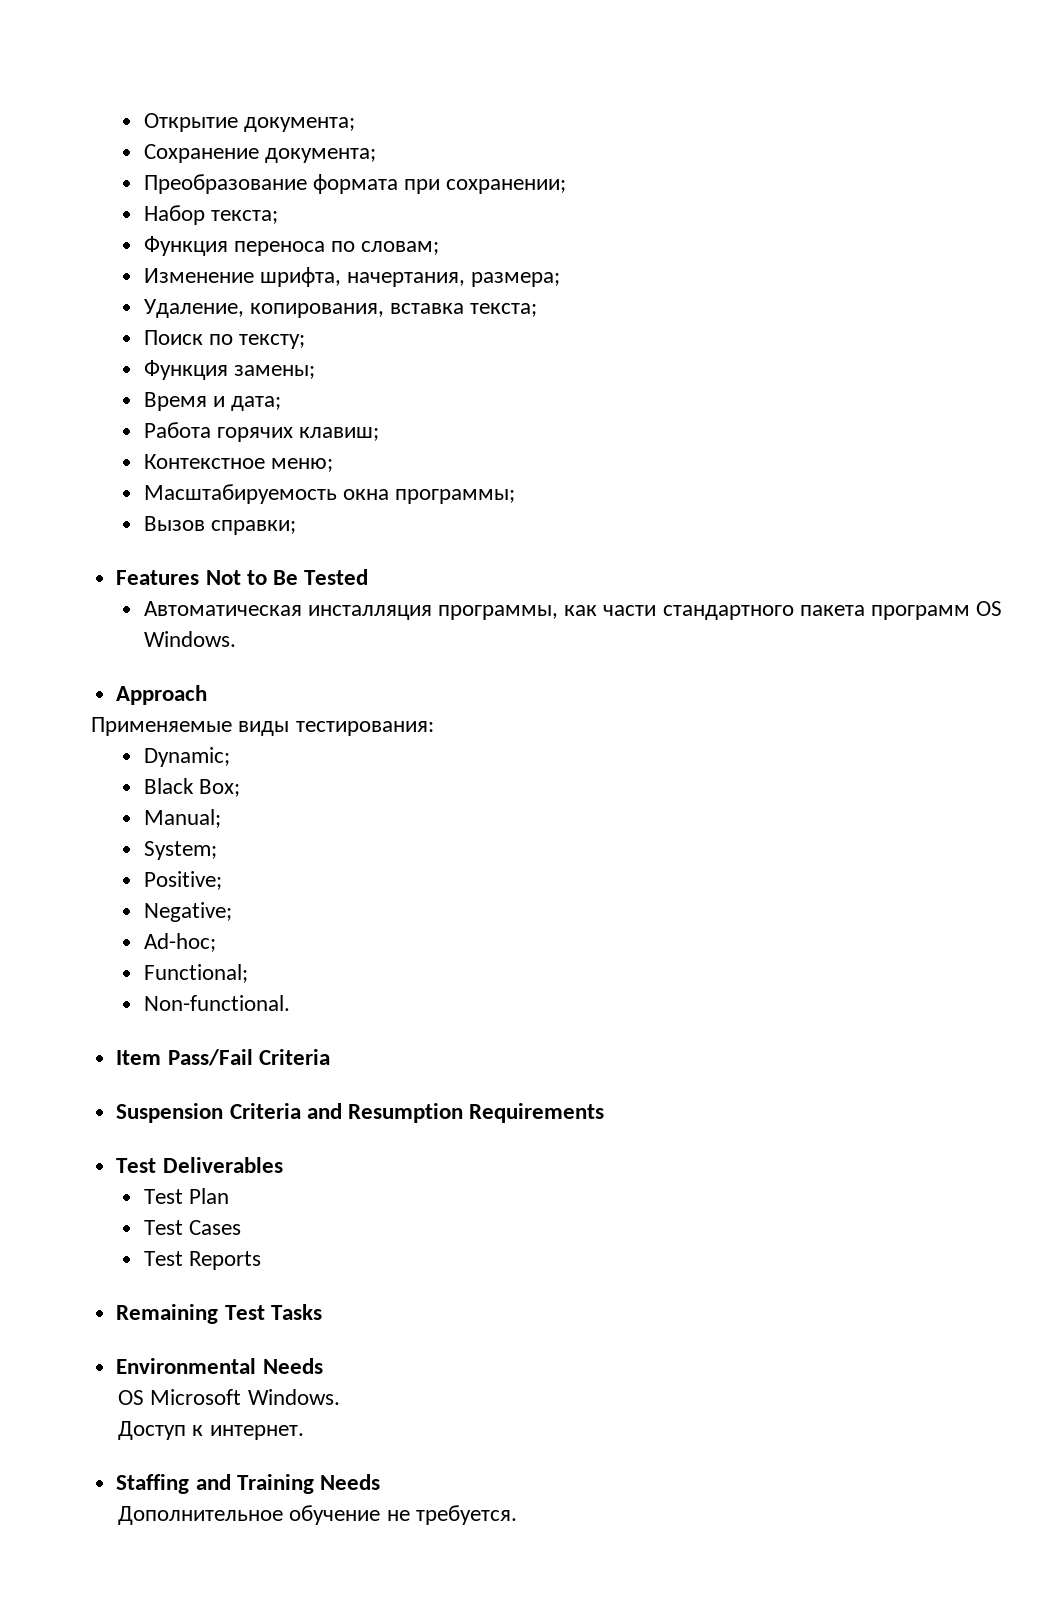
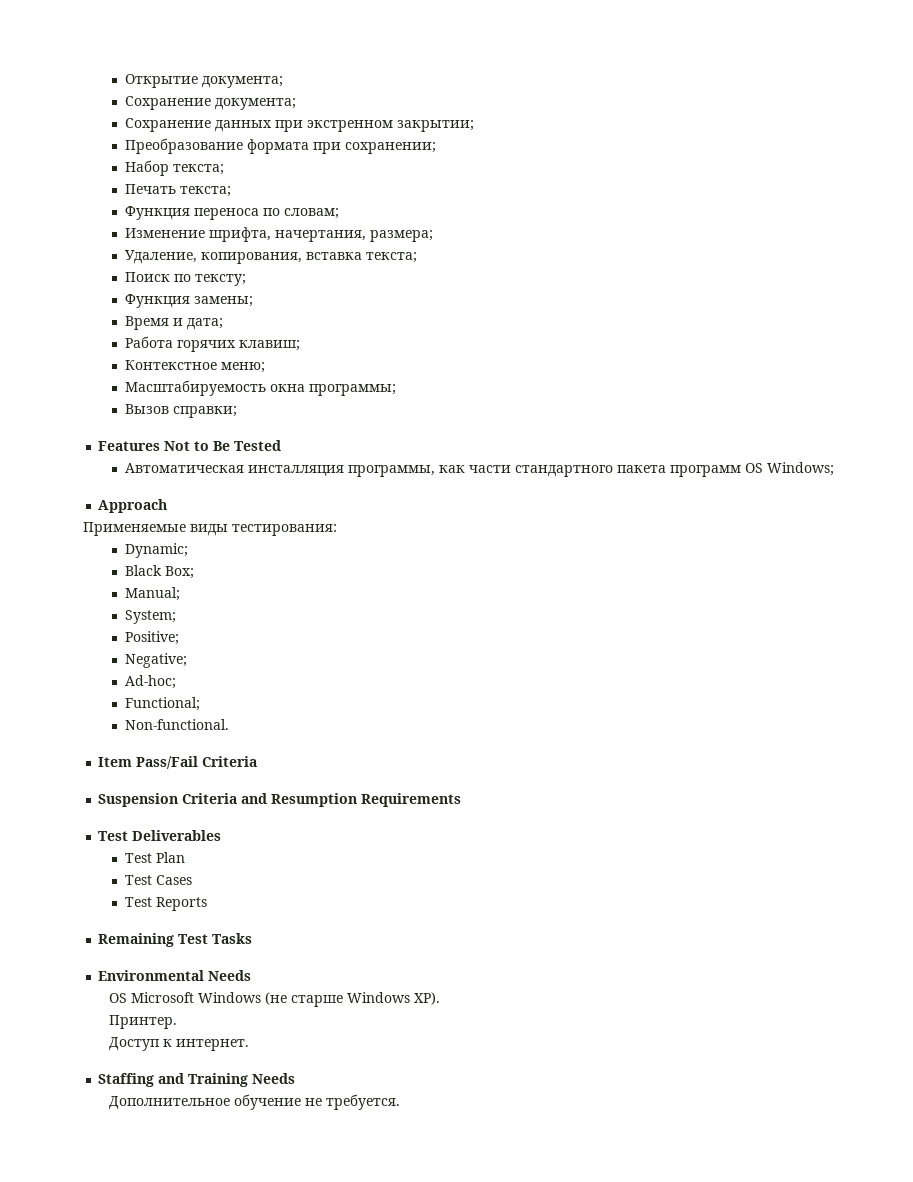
(376, 155) none -> [124,118,474,132] // Сохранение данных при экстренном закрытии;
(278, 217) none -> [124,184,231,197] // Печать текста;
[143,631,236,647] Windows. -> [766,462,834,476] Windows;
[247,1389,340,1405] Windows. -> [198,992,441,1007] [109,1015,178,1029] Windows (не старше Windows XP). // Принтер.

